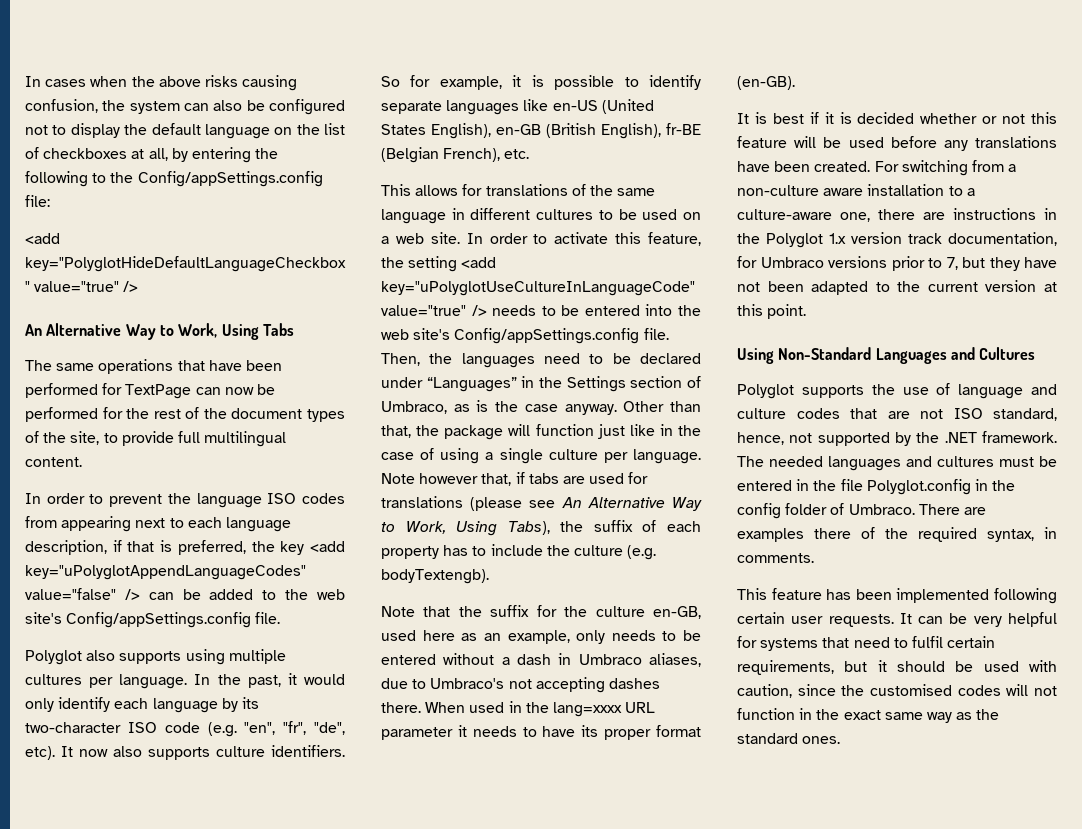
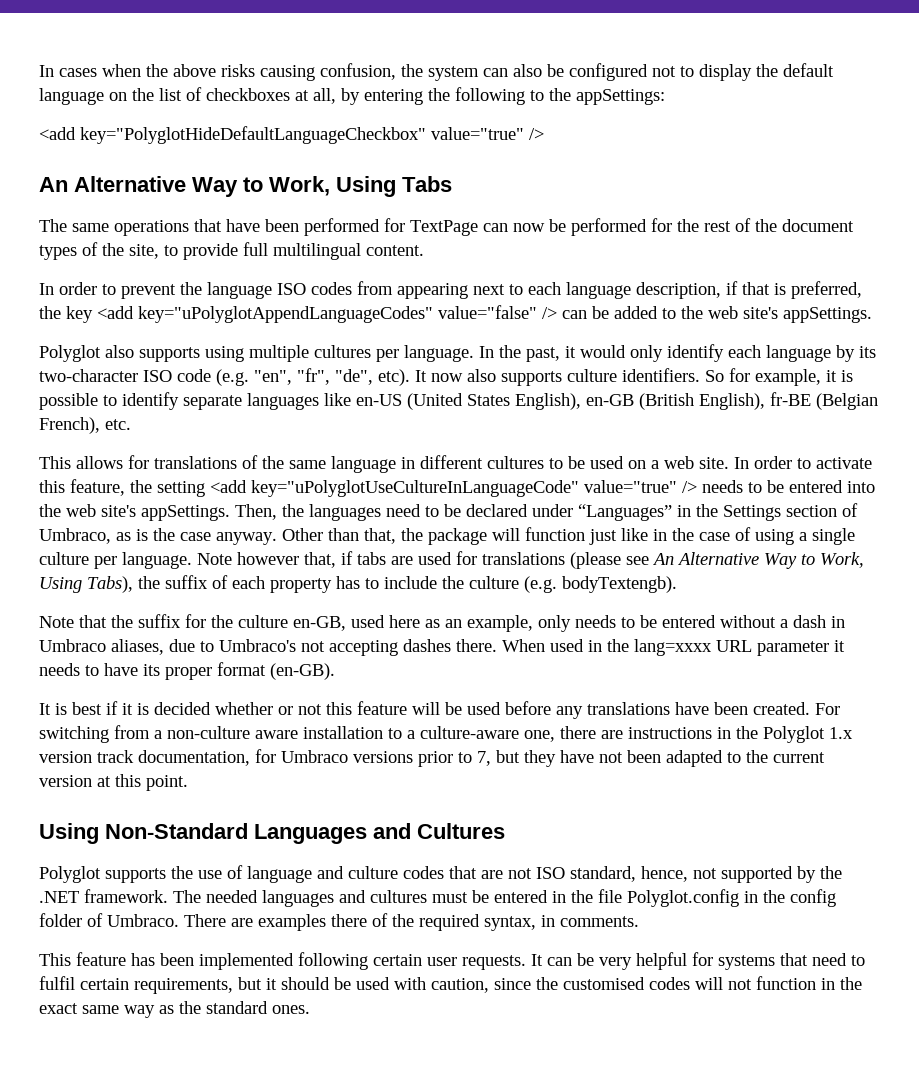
[137,171,323,187] [25,195,50,207] Config/appSettings.config file: -> [576,89,665,105] appSettings:
[66,612,281,628] Config/appSettings.config file. -> [783,307,872,323] appSettings.
[454,328,669,344] Config/appSettings.config file. -> [141,505,230,521] appSettings.

